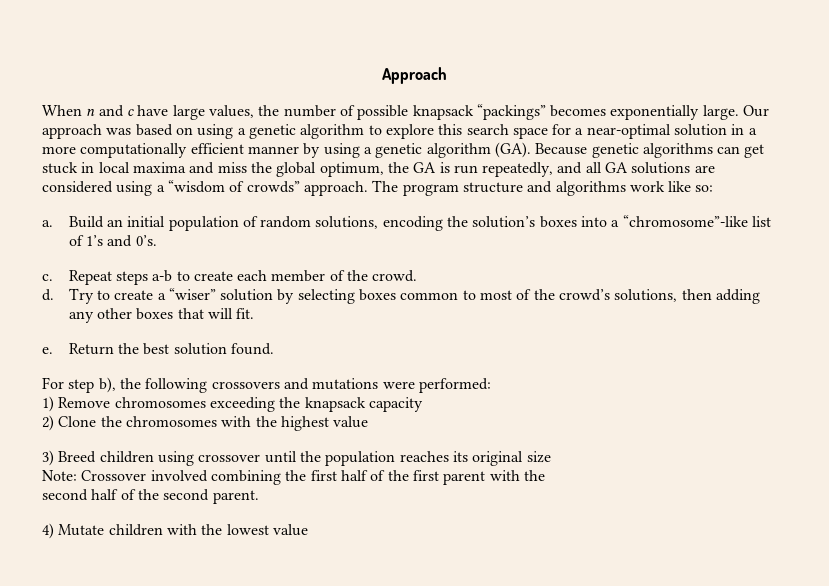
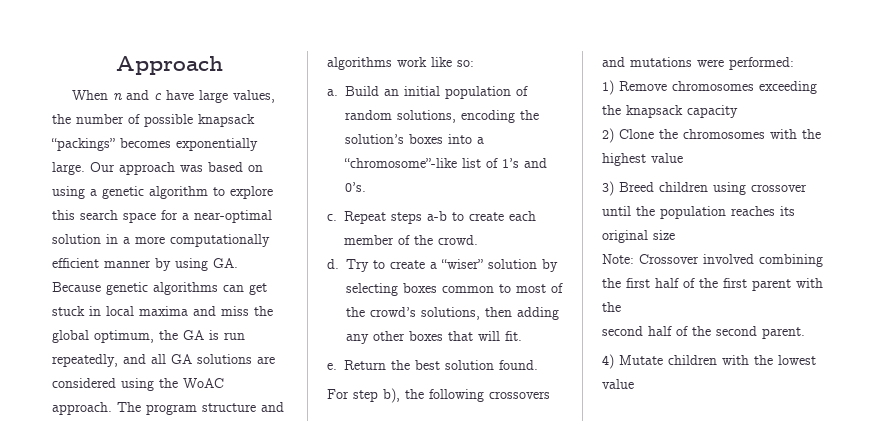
[363,142,531,158] a genetic algorithm (GA). -> [213,258,238,268] GA.
[156,180,300,193] a “wisdom of crowds” -> [159,378,224,388] the WoAC

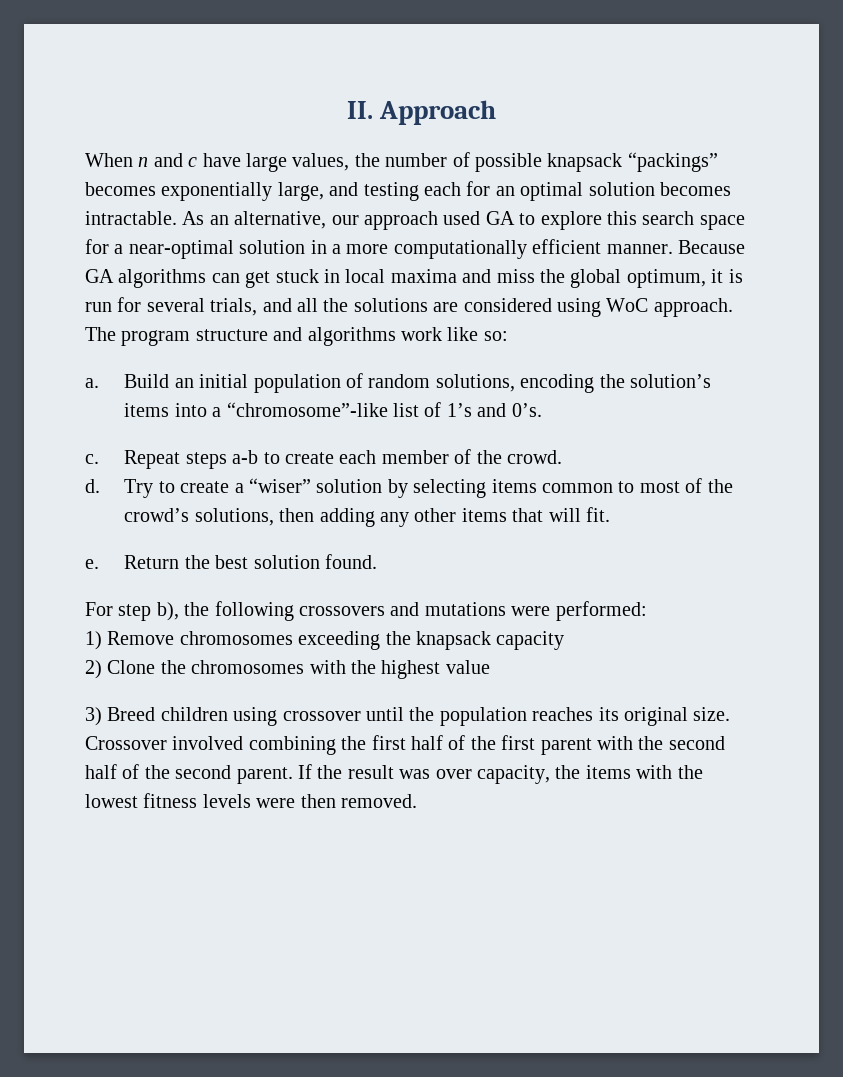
(116, 65) none -> [346,101,373,119] II.
[52,162,263,175] [52,186,208,199] large. Our approach was based on using a genetic algorithm -> [277,181,731,201] [85,211,515,230] large, and testing each for an optimal solution becomes intractable. As an alternative, our approach used GA
[104,258,238,271] [52,282,148,295] manner by using GA. Because genetic -> [606,240,745,254] [85,269,114,283] manner. Because GA
[159,330,245,340] [52,354,118,367] the GA is run repeatedly, -> [711,269,743,283] [85,297,258,316] it is run for several trials,
[171,354,192,364] GA -> [323,298,349,312] the
[159,378,224,388] the WoAC -> [606,298,649,312] WoC
[409,134,443,144] boxes -> [124,403,170,417] items
[403,283,437,293] boxes -> [491,479,537,493] items
[409,331,443,341] boxes -> [461,508,507,522] items
[653,230,675,240] [602,254,634,264] size // Note: -> [693,707,731,721] size.
(621, 307) // -> (664, 743) none
[602,354,816,369] [602,379,634,389] // 4) Mutate children with the lowest value -> [298,764,703,784] [85,793,417,808] If the result was over capacity, the items with the lowest fitness levels were then removed.

